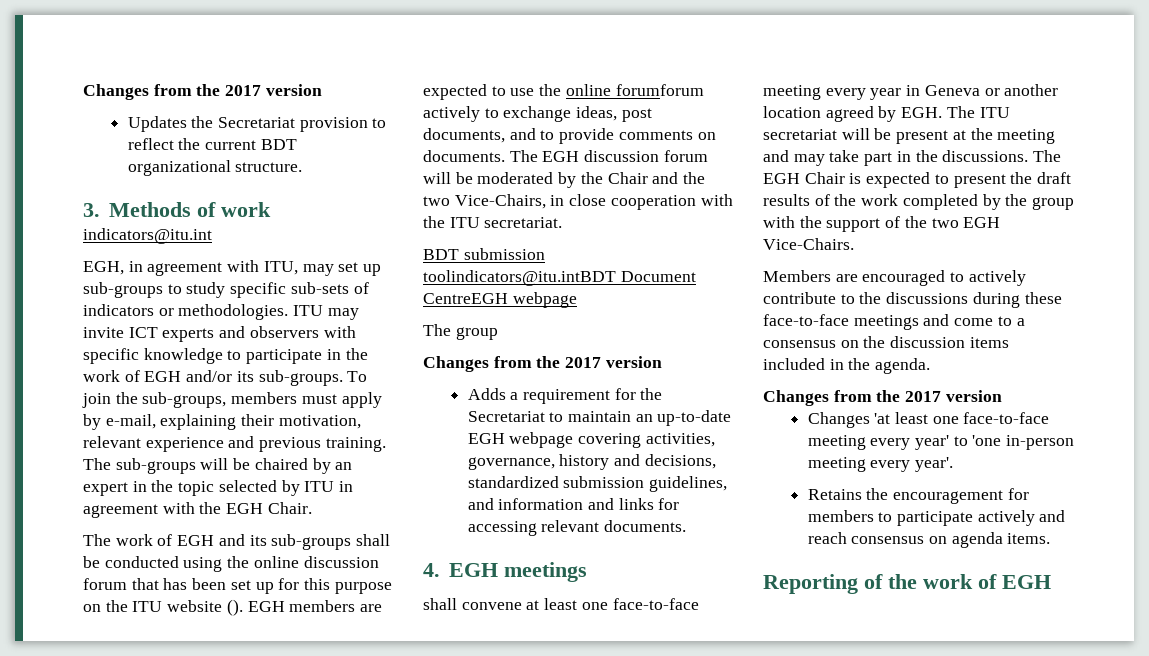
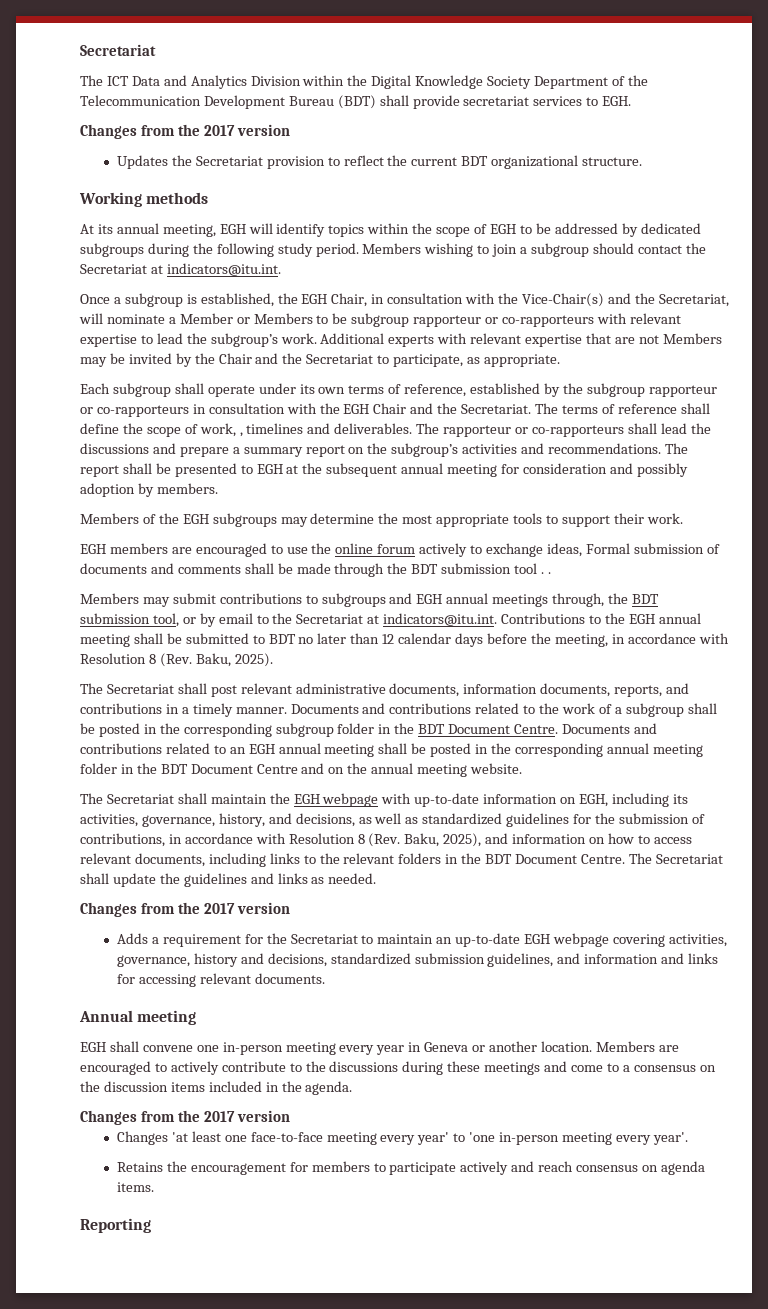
(83, 92) none -> [80,44,156,56] [80,75,648,89] [80,95,632,109] Secretariat // The ICT Data and Analytics Division within the Digital Knowledge Society Department of the Telecommunication Development Bureau (BDT) shall provide secretariat services to EGH. //
[83,202,271,217] [83,228,212,244] [83,260,382,276] [83,282,369,298] [83,304,359,320] [83,326,356,342] [83,348,368,364] [83,370,368,386] [82,392,382,408] [83,414,361,430] [83,436,386,452] [83,458,353,474] [83,480,354,496] [83,502,312,518] [83,534,391,550] [83,556,379,572] [83,578,392,594] [83,599,383,616] [423,84,704,100] [423,106,652,122] [423,128,716,144] [423,150,708,162] [423,172,554,184] 3. Methods of work // indicators@itu.int // EGH, in agreement with ITU, may set up sub-groups to study specific sub-sets of indicators or methodologies. ITU may invite ICT experts and observers with specific knowledge to participate in the work of EGH and/or its sub-groups. To join the sub-groups, members must apply by e-mail, explaining their motivation, relevant experience and previous training. The sub-groups will be chaired by an expert in the topic selected by ITU in agreement with the EGH Chair. // The work of EGH and its sub-groups shall be conducted using the online discussion forum that has been set up for this purpose on the ITU website (). EGH members are expected to use the online forumforum actively to exchange ideas, post documents, and to provide comments on documents. The EGH discussion forum will be moderated -> [79,192,209,207] [80,223,701,237] [80,243,706,257] [80,263,281,276] [80,293,729,307] [79,313,681,327] [80,333,722,347] [80,353,172,367] Working methods // At its annual meeting, EGH will identify topics within the scope of EGH to be addressed by dedicated subgroups during the following study period. Members wishing to join a subgroup should contact the Secretariat at indicators@itu.int. // Once a subgroup is established, the EGH Chair, in consultation with the Vice-Chair(s) and the Secretariat, will nominate a Member or Members to be subgroup rapporteur or co-rapporteurs with relevant expertise to lead the subgroup’s work. Additional experts with relevant expertise that are not Members may be invited
[423,194,733,210] [423,216,563,228] [423,248,545,260] [423,270,696,286] [423,292,577,308] [423,324,498,340] two Vice-Chairs, in close cooperation with the ITU secretariat. // BDT submission toolindicators@itu.intBDT Document CentreEGH webpage // The group -> [306,354,560,367] [80,383,717,397] [80,403,710,417] [80,423,711,437] [80,443,688,457] [80,463,688,477] [80,483,218,497] [80,513,683,527] [80,543,720,557] [80,563,551,577] [80,593,659,607] [80,613,701,627] [80,633,729,647] [80,653,273,667] [80,683,690,697] [80,703,717,717] [80,723,657,737] [80,743,703,757] [80,763,523,777] [80,793,688,807] [80,813,705,827] [80,833,692,847] [80,853,723,867] [80,873,377,887] Secretariat to participate, as appropriate. // Each subgroup shall operate under its own terms of reference, established by the subgroup rapporteur or co-rapporteurs in consultation with the EGH Chair and the Secretariat. The terms of reference shall define the scope of work, , timelines and deliverables. The rapporteur or co-rapporteurs shall lead the discussions and prepare a summary report on the subgroup’s activities and recommendations. The report shall be presented to EGH at the subsequent annual meeting for consideration and possibly adoption by members. // Members of the EGH subgroups may determine the most appropriate tools to support their work. // EGH members are encouraged to use the online forum actively to exchange ideas, Formal submission of documents and comments shall be made through the BDT submission tool . . // Members may submit contributions to subgroups and EGH annual meetings through, the BDT submission tool, or by email to the Secretariat at indicators@itu.int. Contributions to the EGH annual meeting shall be submitted to BDT no later than 12 calendar days before the meeting, in accordance with Resolution 8 (Rev. Baku, 2025). // The Secretariat shall post relevant administrative documents, information documents, reports, and contributions in a timely manner. Documents and contributions related to the work of a subgroup shall be posted in the corresponding subgroup folder in the BDT Document Centre. Documents and contributions related to an EGH annual meeting shall be posted in the corresponding annual meeting folder in the BDT Document Centre and on the annual meeting website. // The Secretariat shall maintain the EGH webpage with up-to-date information on EGH, including its activities, governance, history, and decisions, as well as standardized guidelines for the submission of contributions, in accordance with Resolution 8 (Rev. Baku, 2025), and information on how to access relevant documents, including links to the relevant folders in the BDT Document Centre. The Secretariat shall update the guidelines and links as needed.
[423,562,587,582] [423,598,699,610] 4. EGH meetings // shall convene at least one face-to-face -> [79,1010,197,1025] [80,1041,283,1055] Annual meeting // EGH shall convene one in-person
[763,106,1010,122] [763,128,1056,144] [763,150,1062,166] [763,172,1072,188] [763,194,1075,210] [763,216,1001,232] [763,238,854,250] location agreed by EGH. The ITU secretariat will be present at the meeting and may take part in the discussions. The EGH Chair is expected to present the draft results of the work completed by the group with the support of the two EGH Vice-Chairs. // -> [540,1041,592,1052] location.
[763,314,849,326] face-to-face -> (481, 1066) none
[864,574,1051,589] of the work of EGH -> (151, 1225) none

